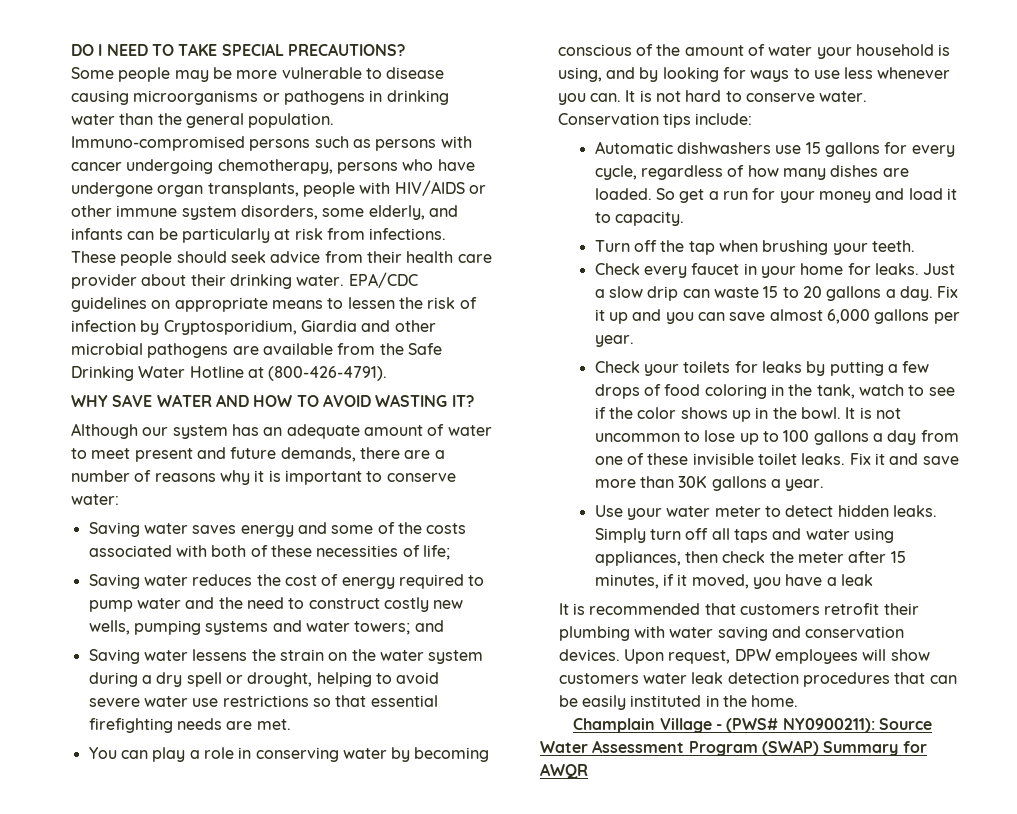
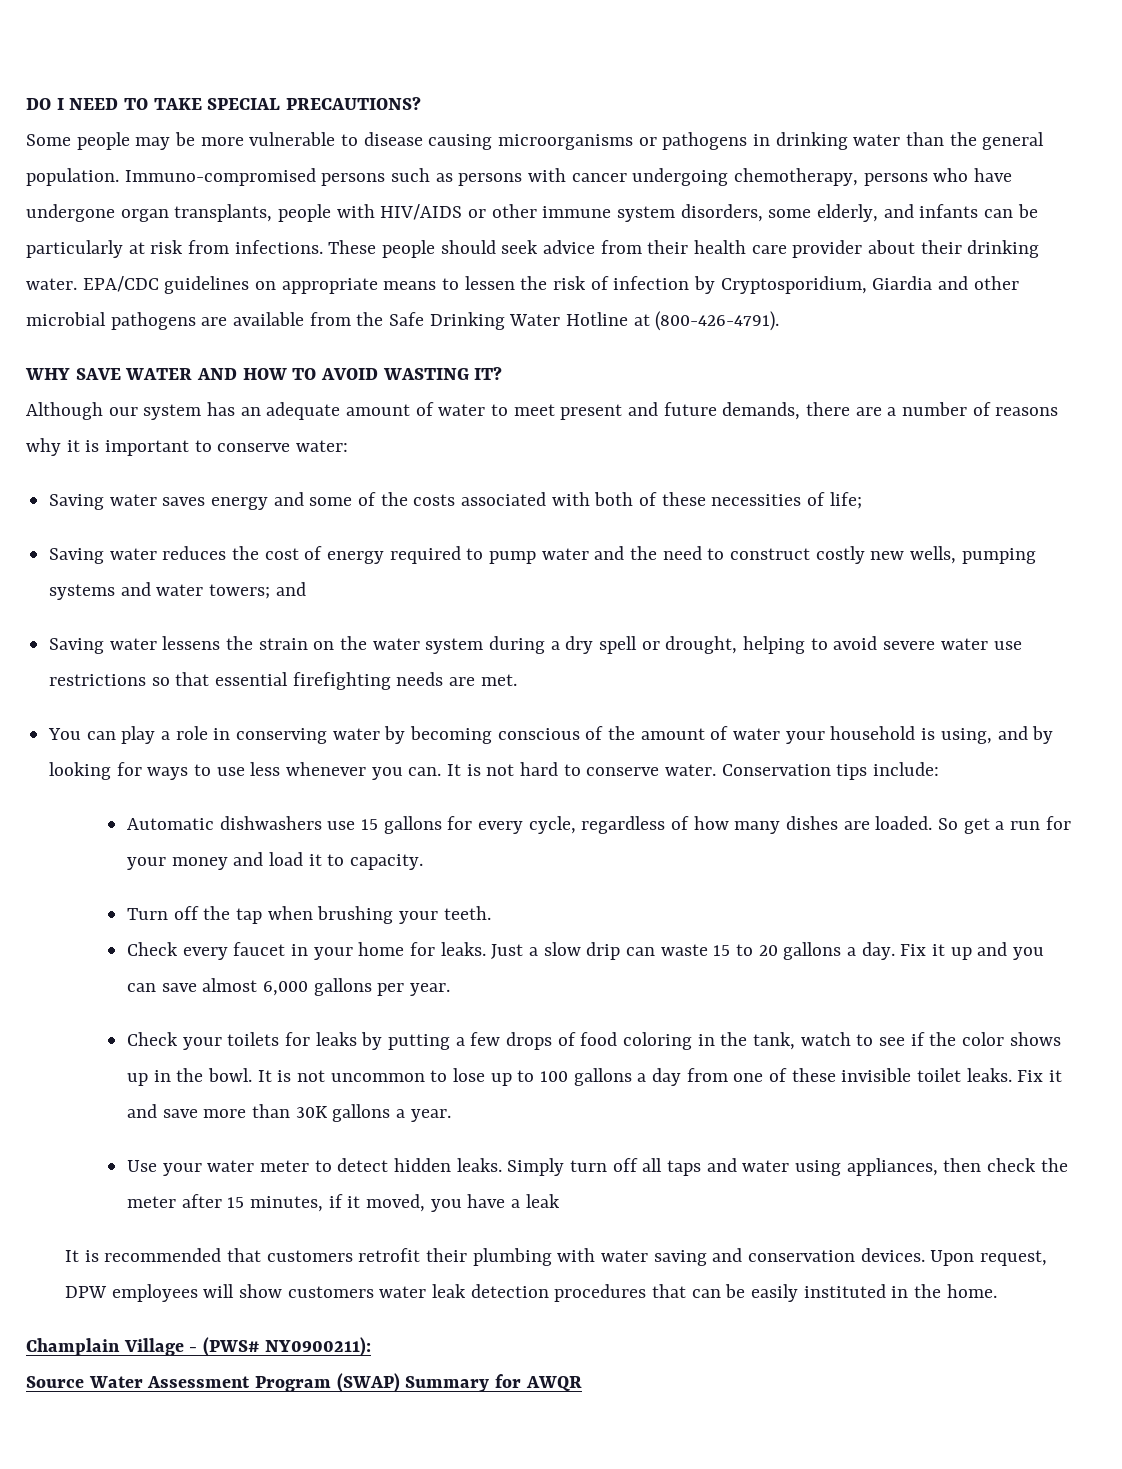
(875, 725) none -> (371, 1347) //

